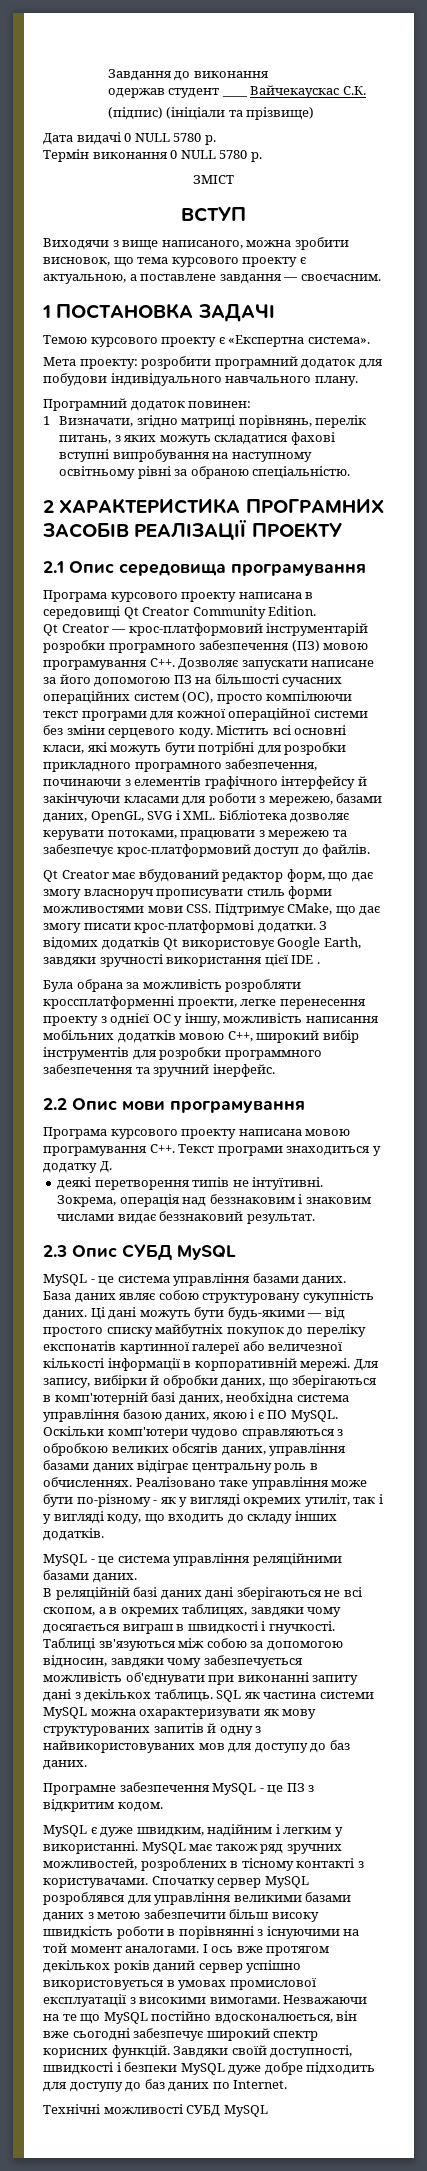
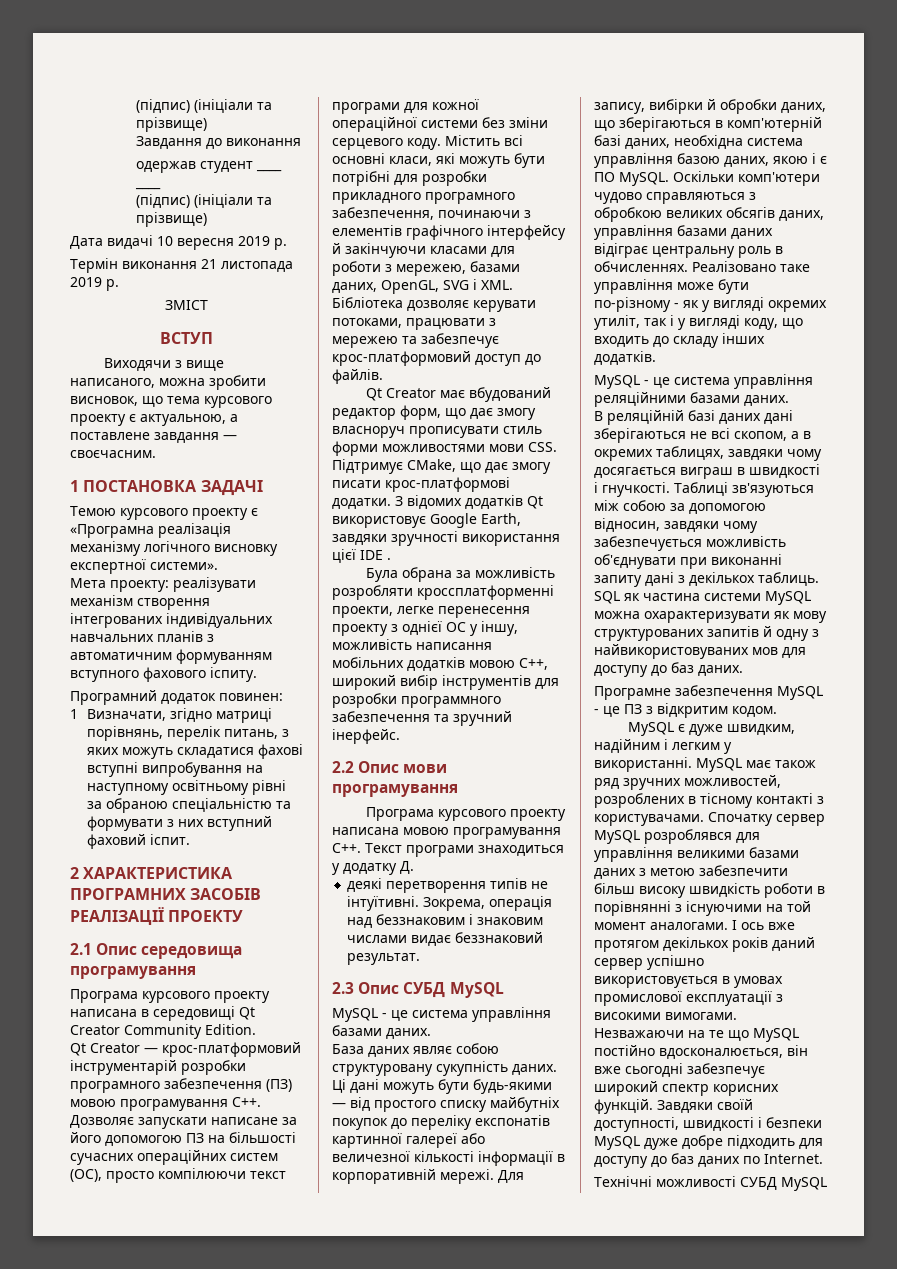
(107, 75) none -> [136,99,273,113] [136,117,208,132] (підпис) (ініціали та прізвище) //
[250,85,366,98] Вайчекаускас С.К. -> [135,187,162,190] ____
[124,133,202,142] 0 NULL 5780 -> [157,236,270,250] 10 вересня 2019
[170,150,248,159] 0 NULL 5780 -> [201,259,293,272] [70,277,102,287] 21 листопада 2019
[228,335,370,347] [43,356,383,369] [43,373,358,386] «Експертна система». // Мета проекту: розробити програмний додаток для побудови індивідуального навчального плану. -> [70,523,231,538] [70,541,278,556] [70,559,218,574] [70,577,256,592] [70,595,210,610] [70,613,273,628] [70,631,214,642] [70,649,272,664] [70,667,257,682] «Програмна реалізація механізму логічного висновку експертної системи». // Мета проекту: реалізувати механізм створення інтегрованих індивідуальних навчальних планів з автоматичним формуванням вступного фахового іспиту.
[252,466,351,479] спеціальністю. -> [171,798,291,812] [86,816,272,831] [86,834,190,849] спеціальністю та формувати з них вступний фаховий іспит.

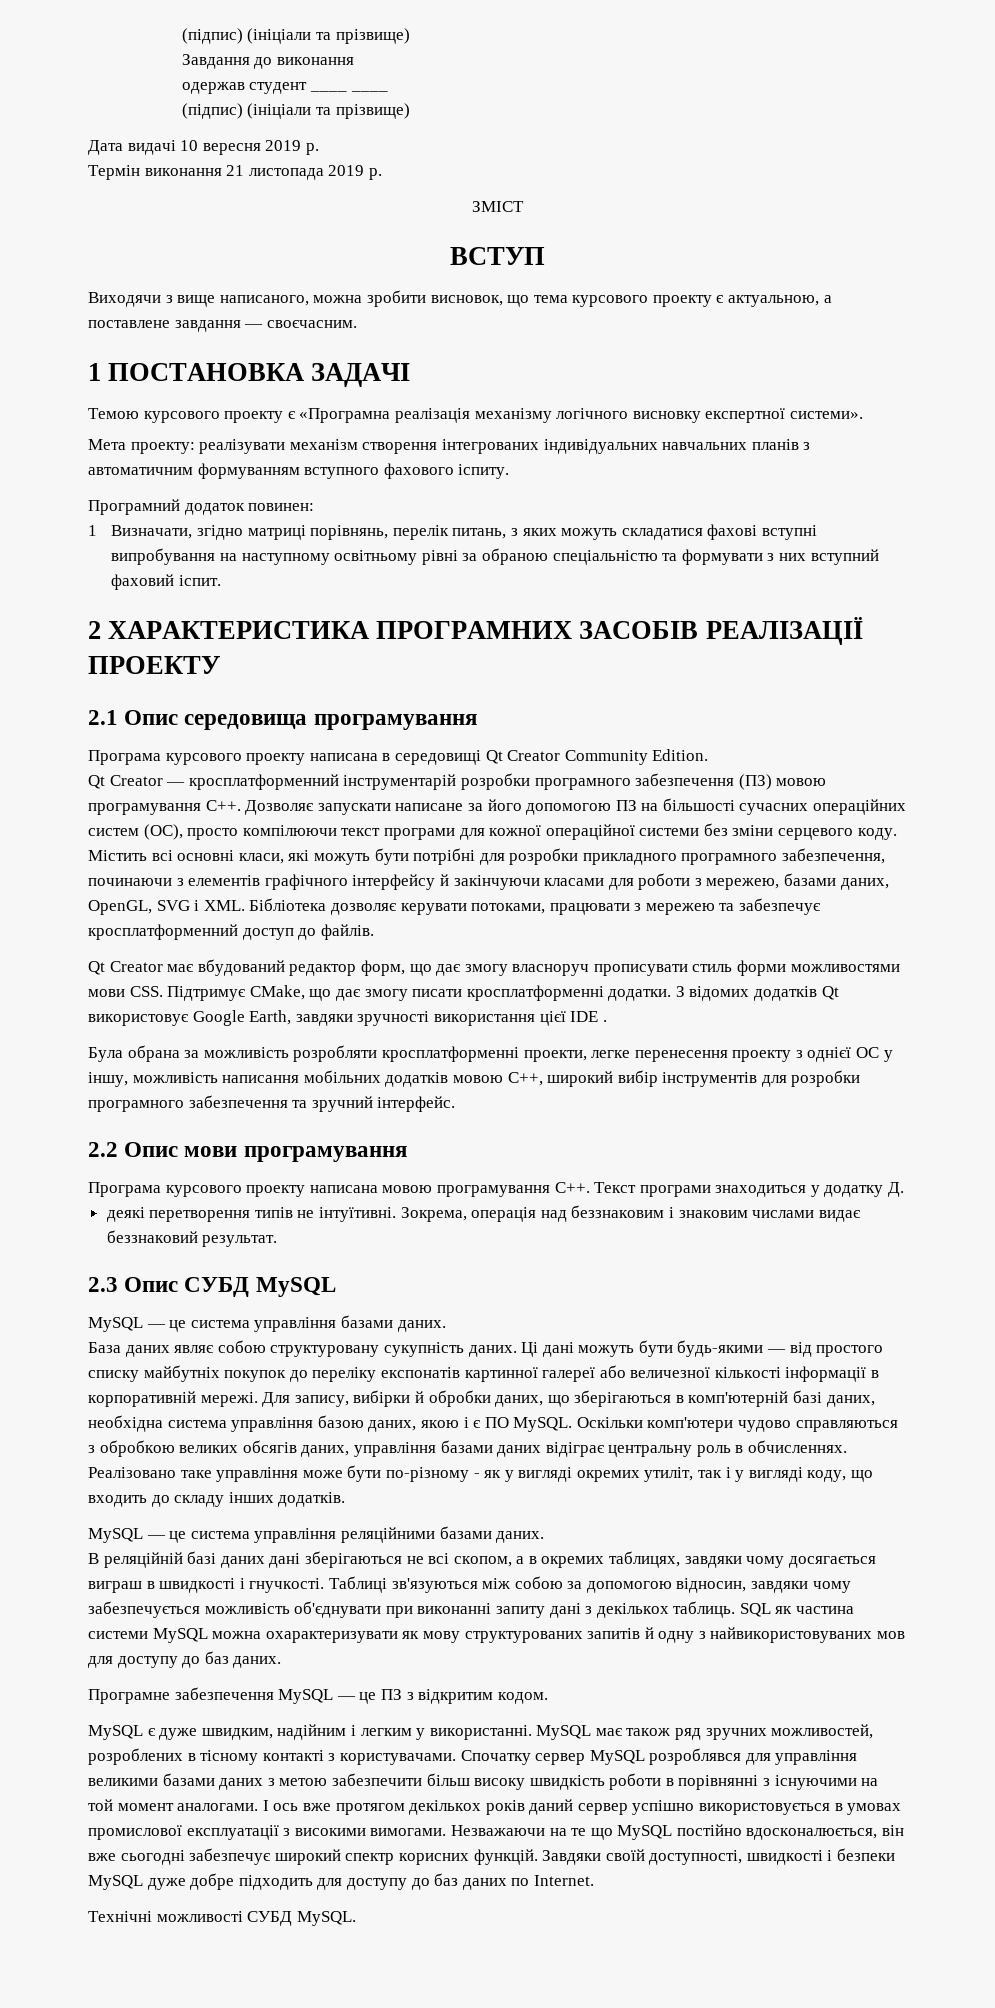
[162,1042,301,1057] крос-платформовий -> [188,774,339,790] кросплатформенний
[332,351,471,366] крос-платформовий -> [88,924,238,940] кросплатформенний
[385,477,510,492] крос-платформові -> [466,985,604,1001] кросплатформенні
[417,585,554,600] кроссплатформенні -> [381,1046,519,1062] кросплатформенні
[401,696,501,708] программного -> [88,1100,184,1112] програмного
[332,729,400,744] інерфейс. -> [377,1096,456,1112] інтерфейс.
[382,1013,387,1018] - -> [146,1324,166,1328] —
[644,380,649,385] - -> [146,1535,166,1539] —
[594,709,599,714] - -> [336,1696,356,1700] —
[781,1177,827,1191] MySQL -> [296,1911,356,1926] MySQL.

